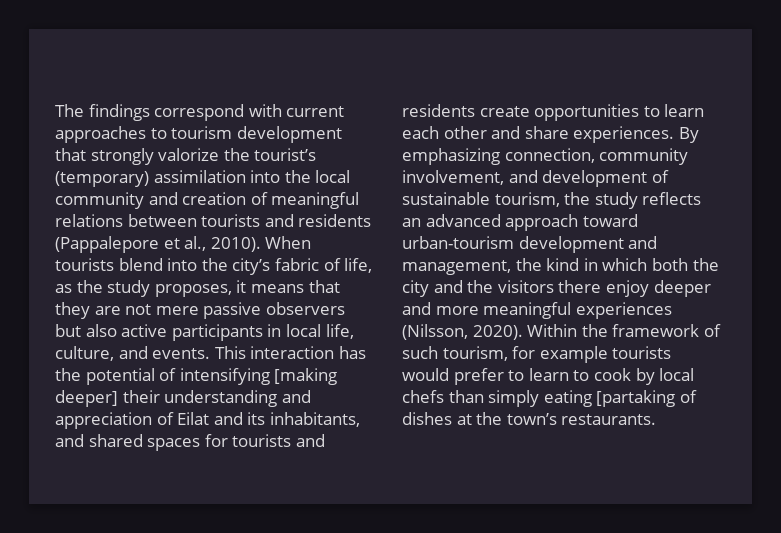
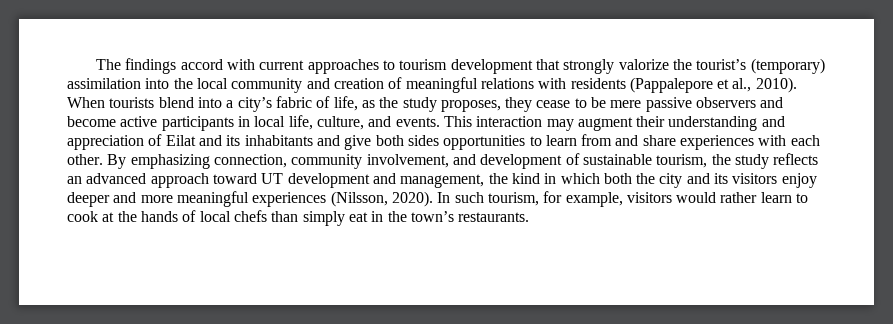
[154,104,245,121] correspond -> [180,59,223,70] accord
[127,214,294,227] between tourists and -> [538,78,567,89] with
[201,258,228,271] the -> [226,100,234,108] a
[236,280,340,293] [55,302,152,319] it means that they are not -> [505,97,607,112] they cease to be
[55,324,117,337] but also -> [760,97,784,108] [67,116,116,127] and become
[338,346,366,359] [55,368,338,385] [55,390,118,407] has the potential of intensifying [making deeper] -> [546,117,633,131] may augment
[269,412,360,427] [55,434,325,451] [402,104,705,121] [402,126,675,143] inhabitants, and shared spaces for tourists and residents create opportunities to learn each other and share experiences. -> [244,134,820,150] [67,154,103,165] inhabitants and give both sides opportunities to learn from and share experiences with each other.
[402,236,514,249] urban-tourism -> [261,173,284,184] UT
[467,280,602,293] the visitors there -> [714,173,778,184] its visitors
[527,324,721,337] [402,346,672,363] [402,368,695,385] [402,390,697,407] [402,412,472,425] Within the framework of such tourism, for example tourists would prefer to learn to cook by local chefs than simply eating [partaking of dishes at -> [437,191,809,207] [67,210,384,226] In such tourism, for example, visitors would rather learn to cook at the hands of local chefs than simply eat in

